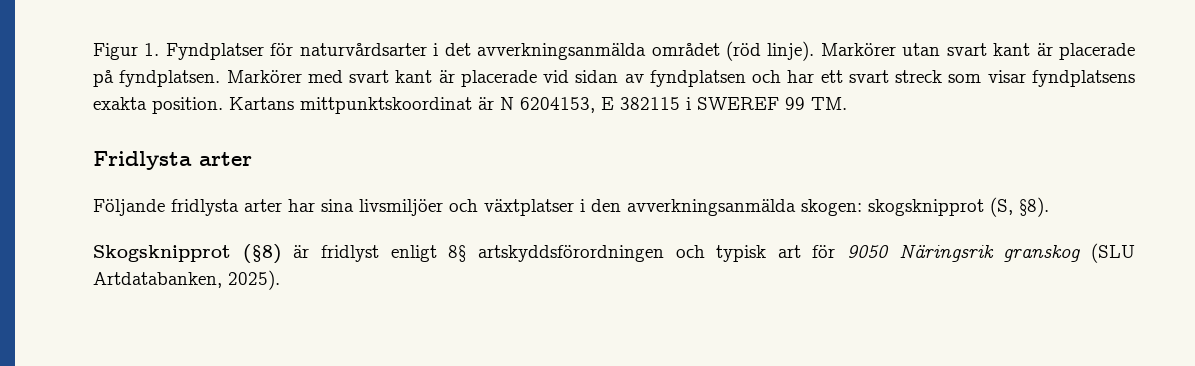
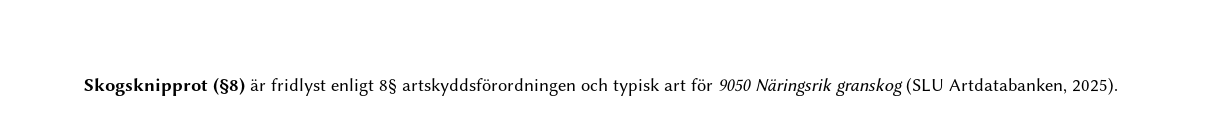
[93,41,1135,61] [93,70,1136,87] [93,97,847,114] [93,151,252,170] [93,197,1049,217] Figur 1. Fyndplatser för naturvårdsarter i det avverkningsanmälda området (röd linje). Markörer utan svart kant är placerade på fyndplatsen. Markörer med svart kant är placerade vid sidan av fyndplatsen och har ett svart streck som visar fyndplatsens exakta position. Kartans mittpunktskoordinat är N 6204153, E 382115 i SWEREF 99 TM. // Fridlysta arter // Följande fridlysta arter har sina livsmiljöer och växtplatser i den avverkningsanmälda skogen: skogsknipprot (S, §8). // -> (84, 87) none

